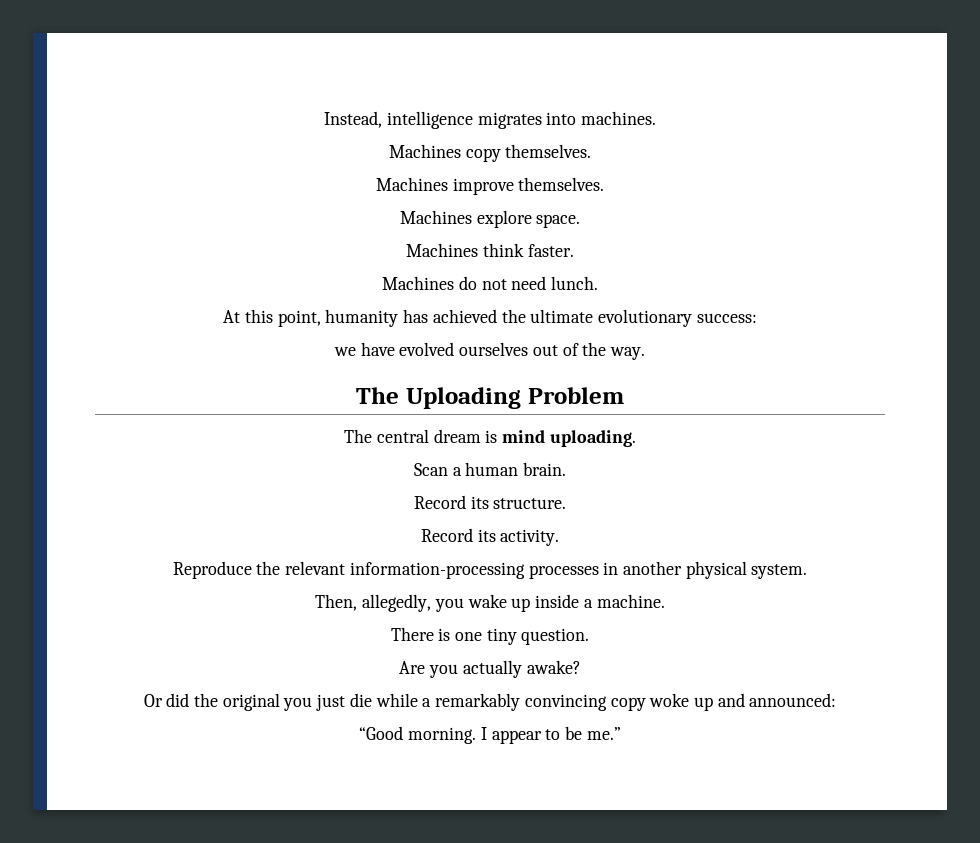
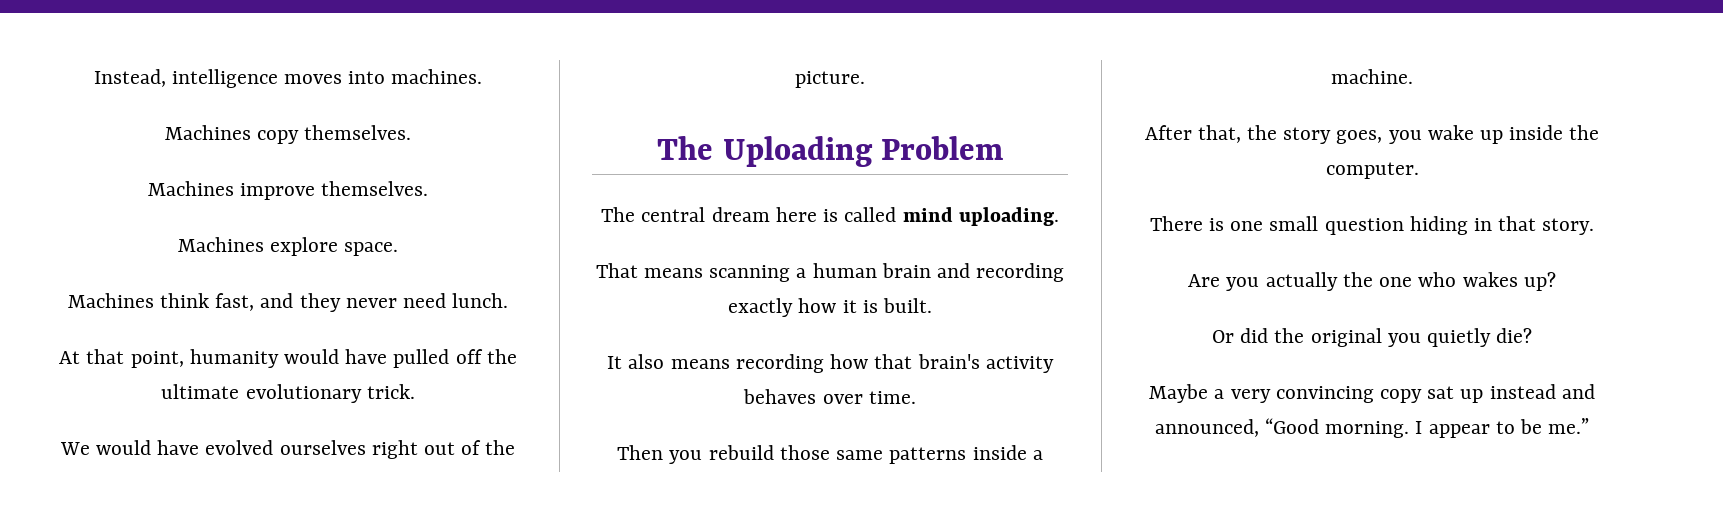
[477,112,542,129] migrates -> [284,74,342,84] moves
[527,244,574,257] [382,276,507,290] faster. // Machines do not -> [215,293,397,312] fast, and they never
[244,309,273,323] this -> [86,349,125,364] that
[403,309,757,327] [333,347,356,356] has achieved the ultimate evolutionary success: // we -> [284,349,517,368] [161,384,415,403] [59,440,151,455] would have pulled off the ultimate evolutionary trick. // We would
(529, 349) none -> [371,440,418,459] right
[610,347,646,360] way. -> [795,71,865,88] picture.
[485,430,498,443] is -> [775,207,897,222] here is called
[413,462,567,476] [413,495,567,509] [420,528,560,546] [172,561,808,579] [315,594,432,612] Scan a human brain. // Record its structure. // Record its activity. // Reproduce the relevant information-processing processes in another physical system. // Then, allegedly, -> [595,263,1065,282] [728,298,932,317] [607,354,1054,373] [743,389,916,404] [617,445,1043,464] [1331,69,1413,84] [1144,125,1383,144] That means scanning a human brain and recording exactly how it is built. // It also means recording how that brain's activity behaves over time. // Then you rebuild those same patterns inside a machine. // After that, the story goes,
[583,594,665,608] a machine. -> [1569,125,1600,140] [1325,162,1419,179] the computer.
[486,628,590,645] [399,660,581,678] tiny question. // Are you actually awake? -> [1269,216,1595,235] [1188,272,1556,291] small question hiding in that story. // Are you actually the one who wakes up?
[316,693,837,711] just die while a remarkably convincing copy woke up and announced: // -> [1426,328,1533,347] [1149,384,1595,403] [1154,419,1259,437] quietly die? // Maybe a very convincing copy sat up instead and announced,

